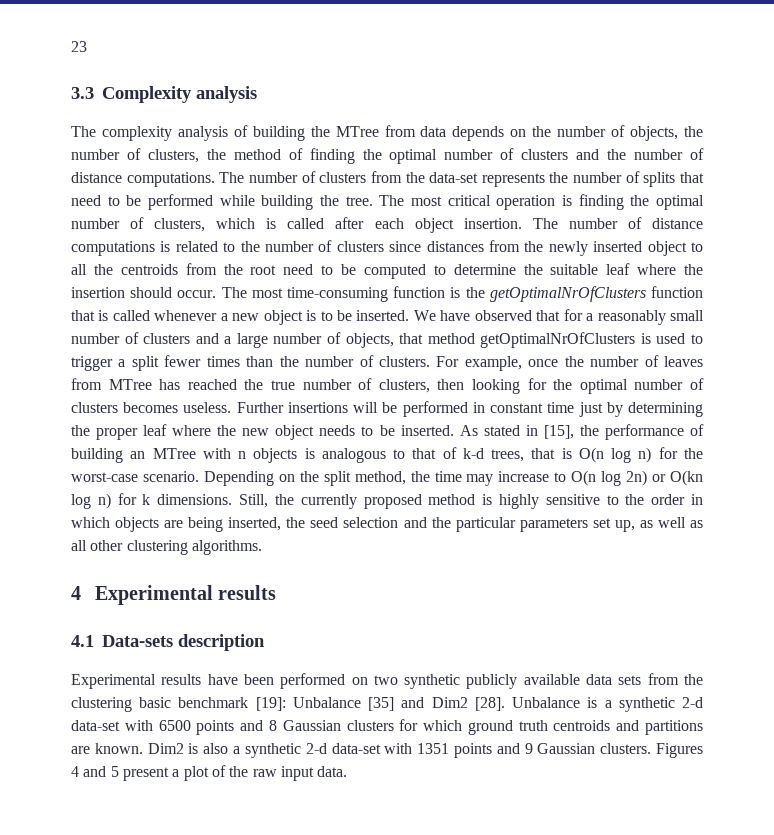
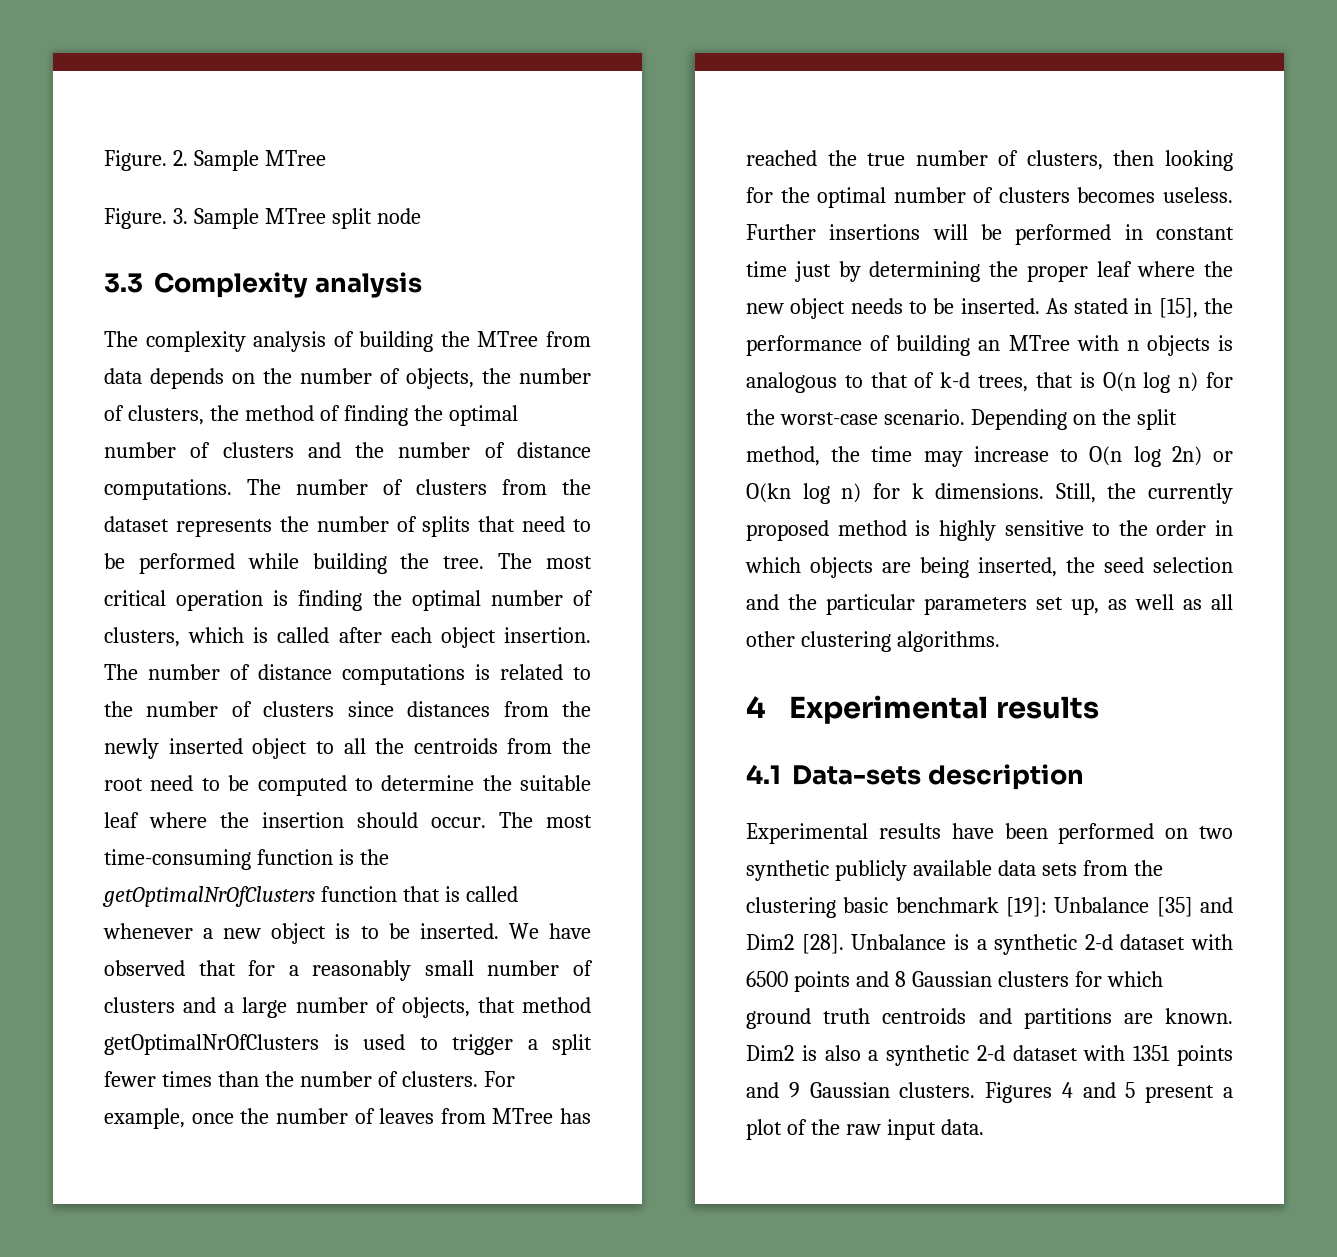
[71,41,87,52] 23 -> [104,150,326,171] [104,208,421,229] Figure. 2. Sample MTree // Figure. 3. Sample MTree split node
[429,172,479,183] data-set -> [104,516,169,532] dataset
[71,720,120,731] data-set -> [1120,934,1186,950] dataset
[331,743,381,754] data-set -> [1012,1045,1078,1061] dataset

